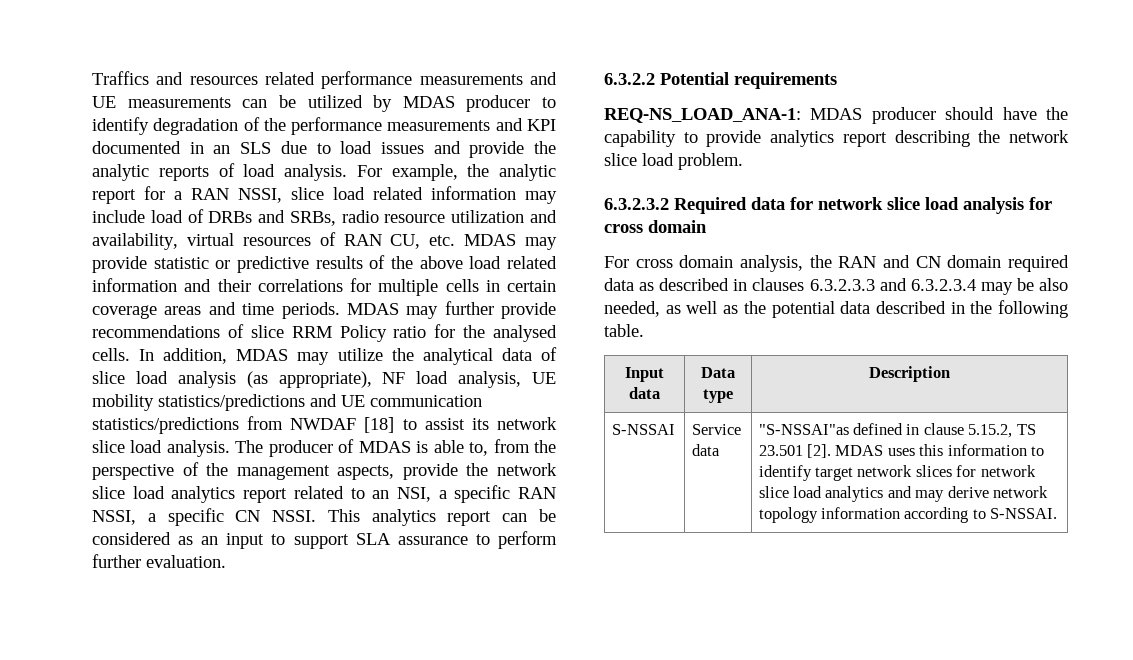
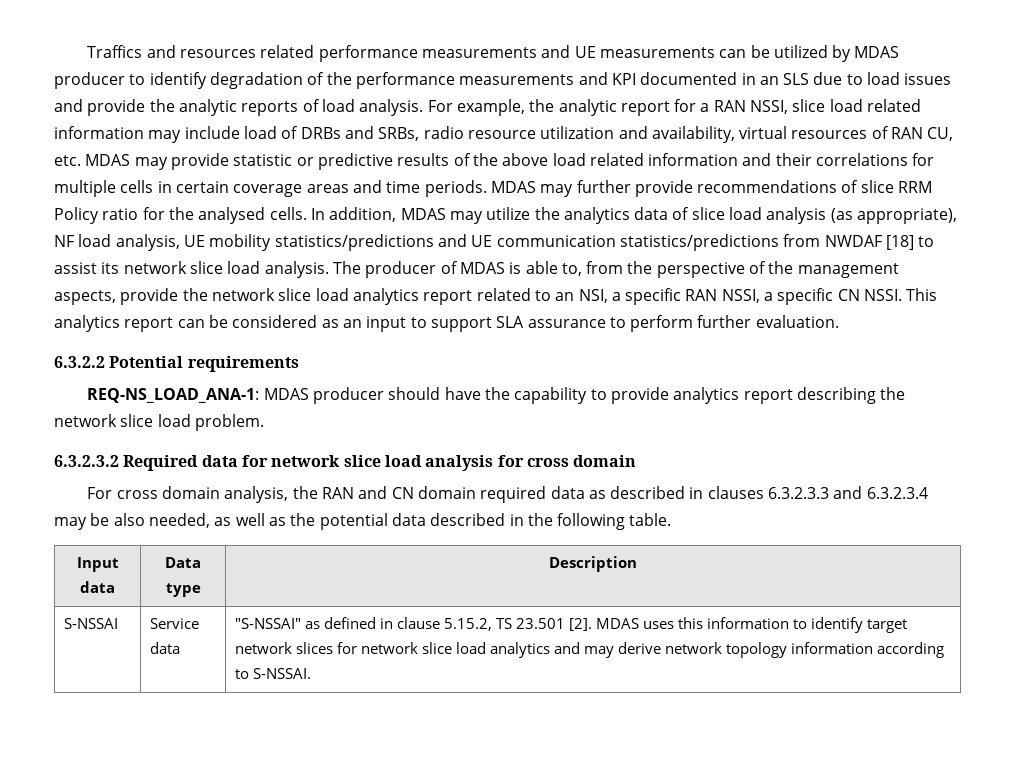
[422,348,493,365] analytical -> [563,207,630,224] analytics
[758,424,849,435] "S-NSSAI"as -> [235,618,321,629] "S-NSSAI" as

